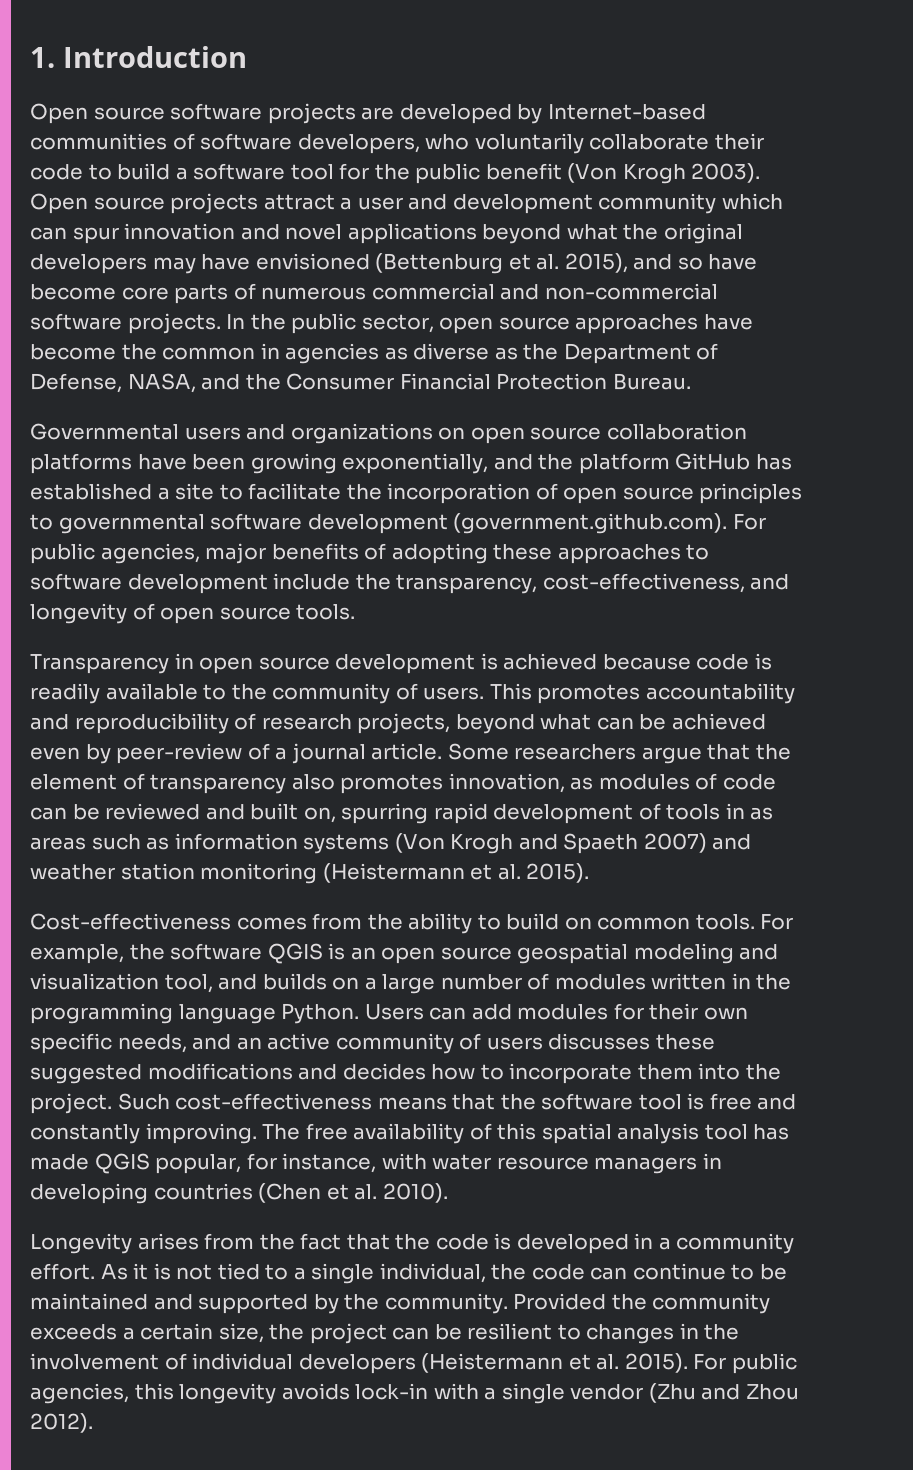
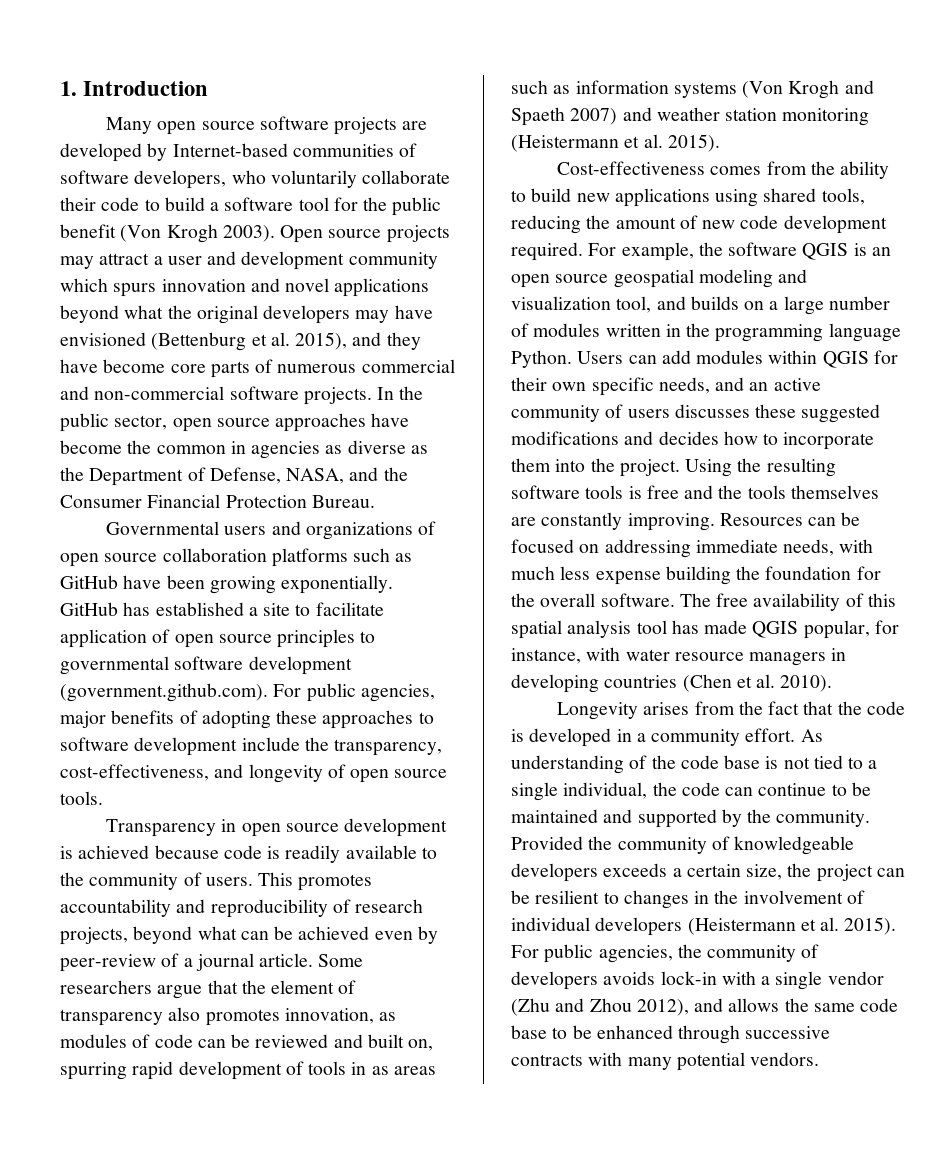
[30,103,88,124] Open -> [106,117,197,135] Many open
(259, 203) none -> [60,256,94,269] may
[30,227,119,244] can spur -> [113,283,157,297] spurs
[677,257,703,270] so -> [386,332,421,350] they
[438,427,466,440] on -> [418,521,437,535] of
[137,453,670,474] have been growing exponentially, and the platform -> [353,548,413,562] [60,575,394,594] such as GitHub have been growing exponentially.
[346,483,531,504] the incorporation -> [60,629,147,648] application
[564,914,755,930] on common tools. -> [576,188,865,207] [511,215,887,234] [511,242,583,261] new applications using shared tools, reducing the amount of new code development required.
(609, 1012) none -> [768,350,869,368] within QGIS
[117,1093,797,1110] [30,1123,257,1144] Such cost-effectiveness means that the software tool is free and constantly improving. -> [685,458,836,477] [511,485,879,499] [511,512,861,531] [511,539,874,558] [511,566,881,585] [511,593,675,607] Using the resulting software tools is free and the tools themselves are constantly improving. Resources can be focused on addressing immediate needs, with much less expense building the foundation for the overall software.
[133,1263,149,1280] it -> [511,755,761,774] understanding of the code base
(771, 1303) none -> [711,836,855,855] [511,863,598,882] of knowledgeable developers
[134,1383,277,1404] this longevity -> [677,944,820,962] [511,971,598,990] the community of developers
[30,1413,93,1433] 2012). -> [636,998,899,1016] [511,1025,831,1044] [511,1052,820,1071] 2012), and allows the same code base to be enhanced through successive contracts with many potential vendors.

